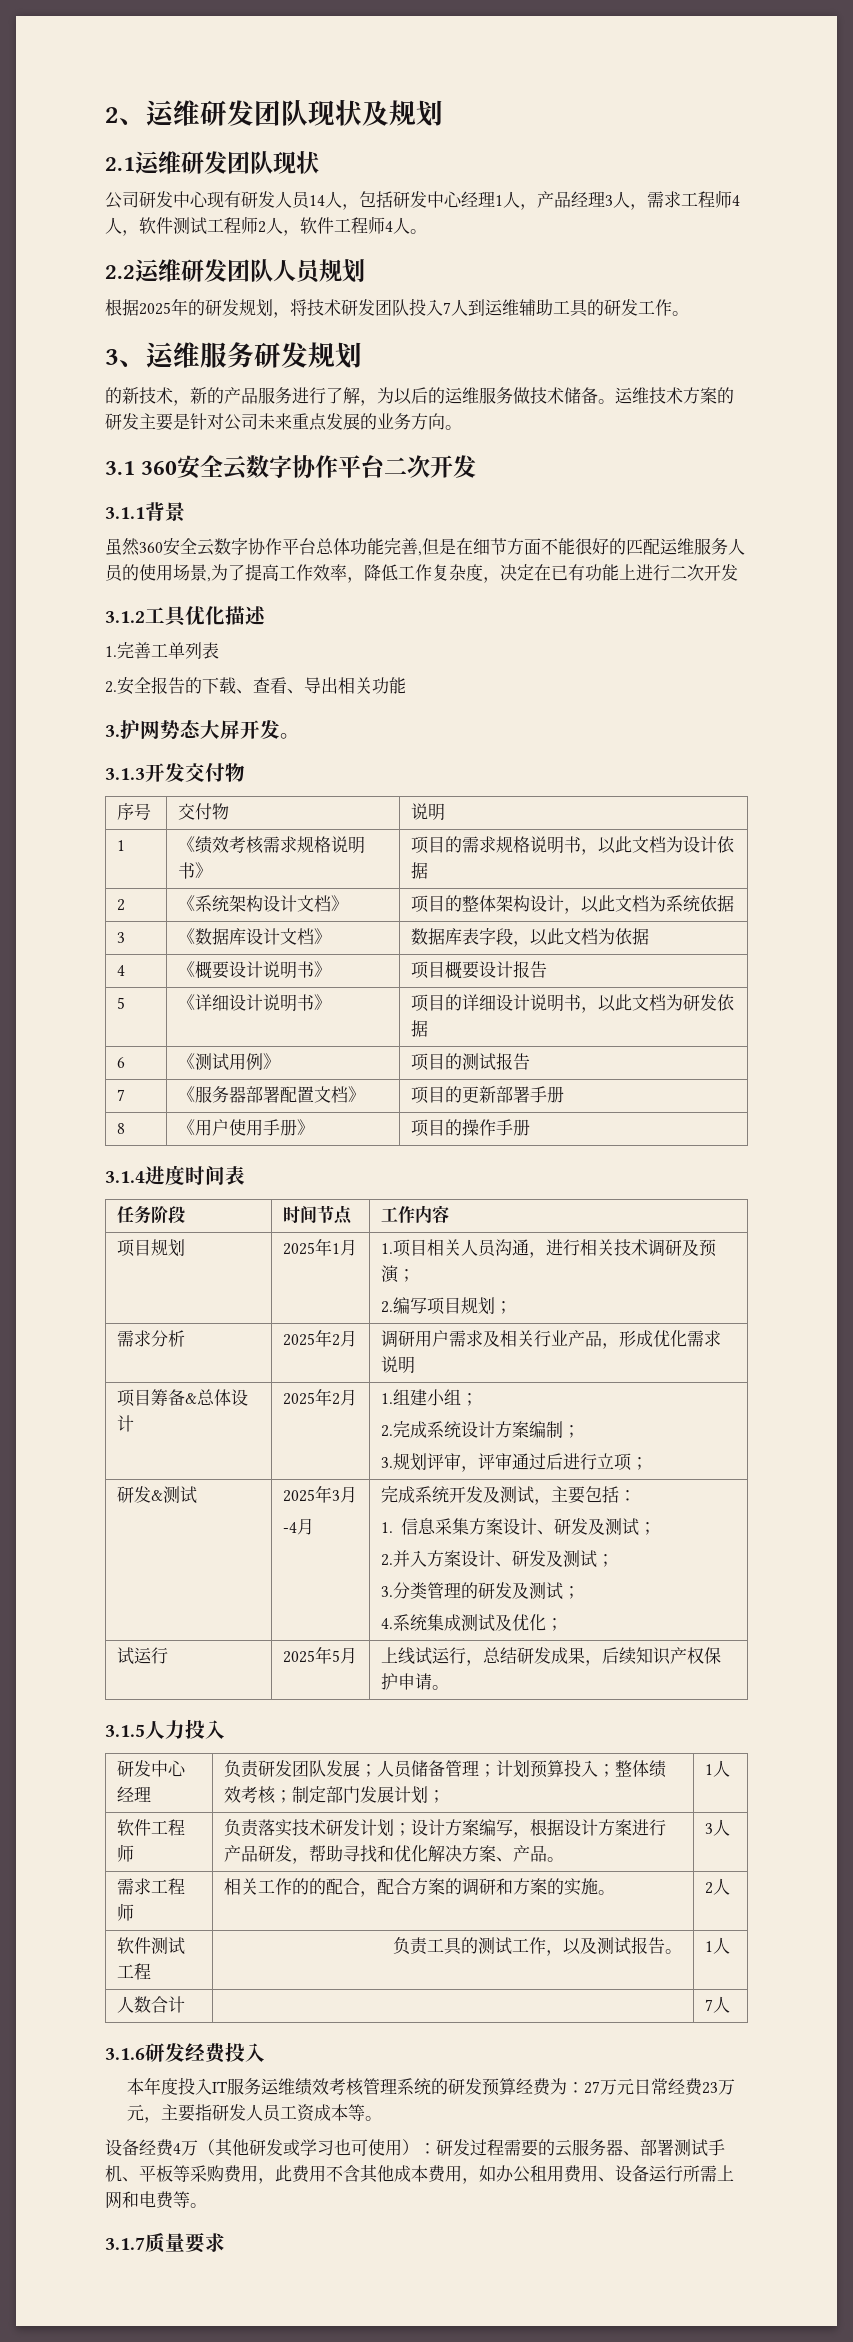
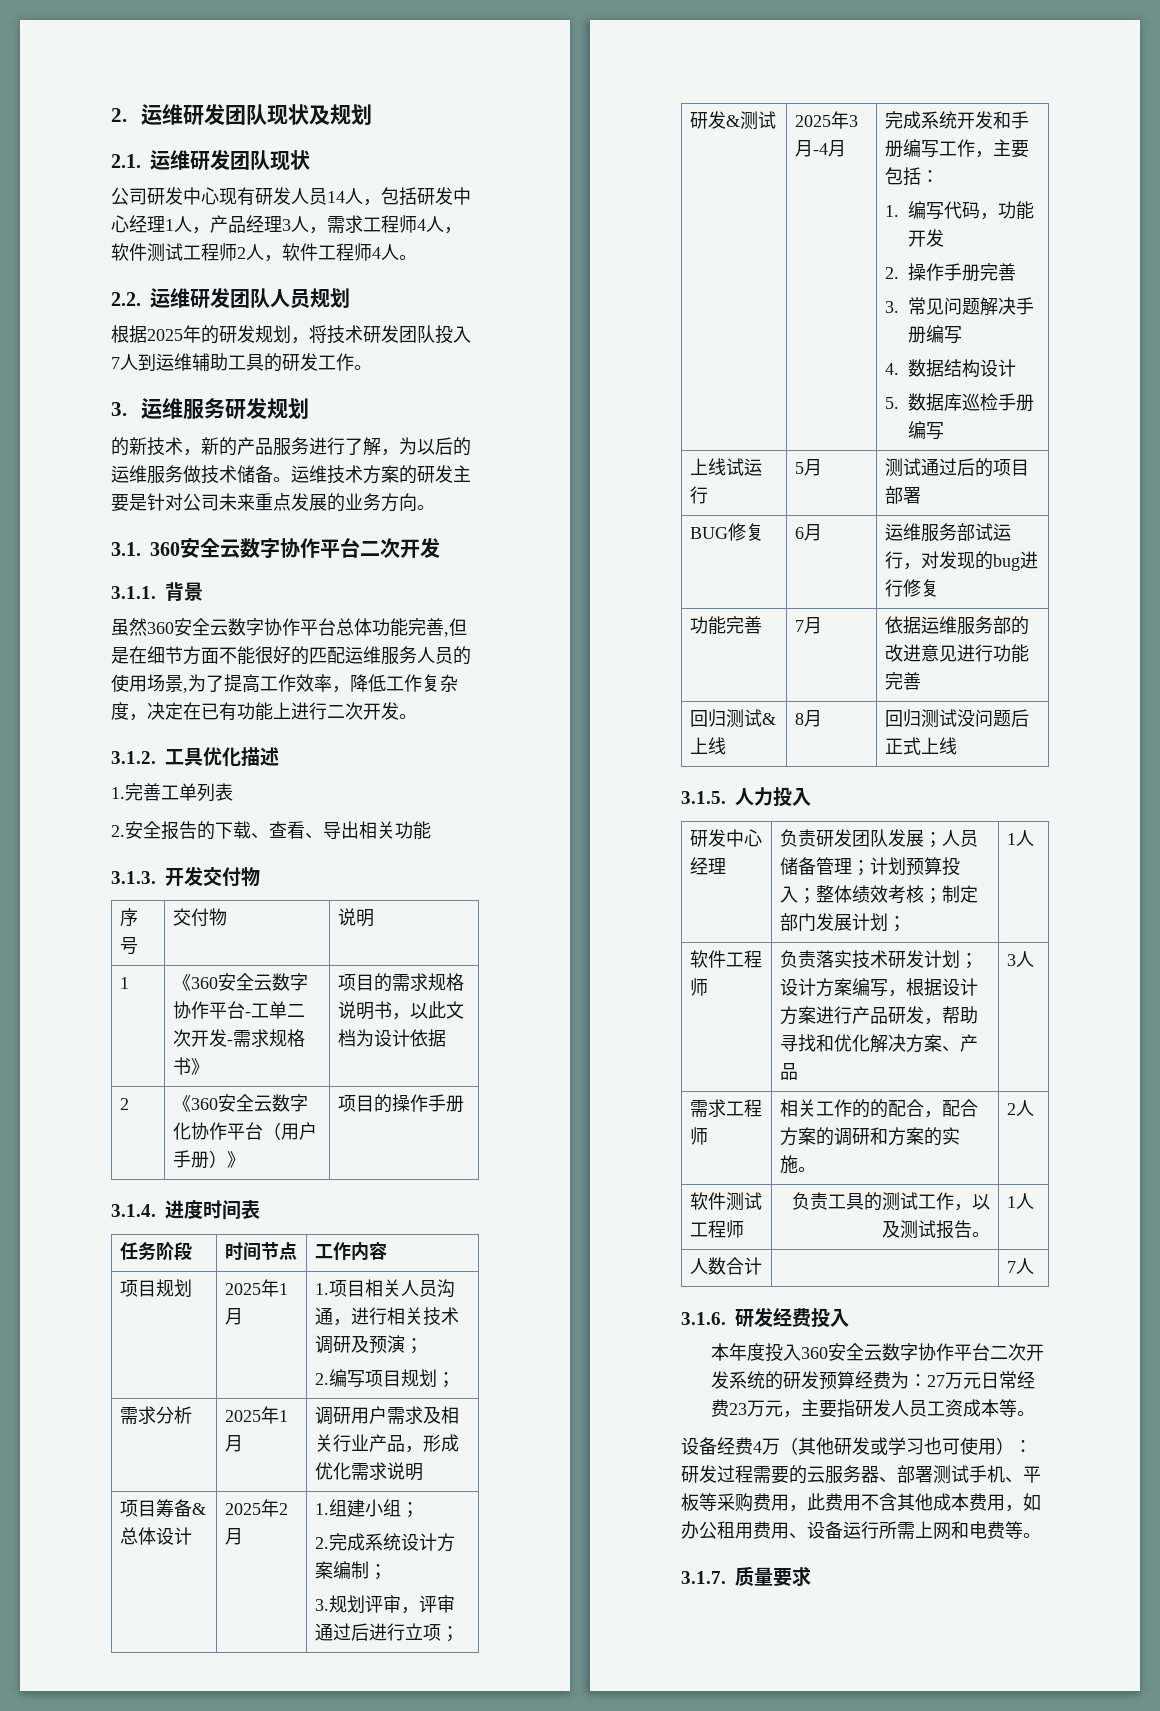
[105,107,146,125] 2、 -> [111,108,127,122] 2.
[105,157,135,171] 2.1 -> [111,154,141,168] 2.1.
[105,265,135,279] 2.2 -> [111,292,141,306] 2.2.
[105,349,146,367] 3、 -> [111,402,127,416] 3.
[105,461,135,475] 3.1 -> [111,542,141,556] 3.1.
[105,507,145,519] 3.1.1 -> [111,586,156,599] 3.1.1.
[105,611,145,623] // 3.1.2 -> [399,714,417,719] [111,751,156,764] 。 // 3.1.2.
[105,719,300,739] [105,768,145,780] 3.护网势态大屏开发。 // 3.1.3 -> [111,871,156,884] 3.1.3.
[194,836,365,854] 绩效考核需求规格说明 -> [191,973,309,991] [173,1001,306,1019] [173,1029,306,1047] 360安全云数字协作平台-工单二次开发-需求规格
[194,895,348,912] [410,895,734,914] [116,932,125,943] [177,928,331,945] [410,928,649,947] [116,965,125,976] [177,961,331,979] [410,961,547,979] [116,997,125,1009] [177,994,331,1012] [410,994,734,1013] [410,1020,428,1037] [116,1057,125,1068] [177,1053,280,1071] [410,1053,530,1071] [116,1089,125,1101] [177,1086,365,1103] [410,1086,564,1104] [116,1123,125,1134] [177,1119,297,1136] 系统架构设计文档》 | 项目的整体架构设计，以此文档为系统依据 // 3 | 《数据库设计文档》 | 数据库表字段，以此文档为依据 // 4 | 《概要设计说明书》 | 项目概要设计报告 // 5 | 《详细设计说明书》 | 项目的详细设计说明书，以此文档为研发依据 // 6 | 《测试用例》 | 项目的测试报告 // 7 | 《服务器部署配置文档》 | 项目的更新部署手册 // 8 | 《用户使用手册 -> [191,1094,309,1112] [173,1122,318,1140] [173,1150,228,1168] 360安全云数字化协作平台（用户手册）
[105,1171,145,1183] 3.1.4 -> [111,1204,156,1217] 3.1.4.
[331,1334,340,1346] 2 -> [279,1410,289,1422] 1
(357, 1494) // -> (814, 148) none
[482,1486,534,1504] 及测试 -> [993,111,1030,129] [885,139,976,158] 和手册编写工作
[401,1518,657,1536] [380,1550,614,1568] [380,1582,580,1600] [380,1614,563,1632] [116,1647,168,1665] [282,1646,357,1664] [380,1647,721,1666] [380,1673,449,1690] [105,1724,145,1737] 信息采集方案设计、研发及测试； // 2.并入方案设计、研发及测试； // 3.分类管理的研发及测试； // 4.系统集成测试及优化； // 试运行 | 2025年5月 | 上线试运行，总结研发成果，后续知识产权保护申请。 // 3.1.5 -> [908,201,1035,220] [908,229,945,247] [885,263,1017,281] [885,297,1035,316] [908,325,963,344] [885,359,1017,378] [885,393,1035,411] [908,421,945,440] [690,458,763,476] [690,486,709,504] [795,459,823,476] [885,458,1030,477] [885,486,922,504] [690,523,765,541] [795,524,823,541] [885,523,1012,542] [885,551,1039,571] [885,579,940,597] [690,616,763,635] [795,617,823,634] [885,616,1030,635] [885,644,1030,663] [885,672,922,690] [690,709,777,728] [690,737,727,755] [795,710,823,727] [885,709,1030,728] [885,737,958,755] [681,791,726,804] 编写代码，功能开发 // 2.操作手册完善 // 3.常见问题解决手册编写 // 4.数据结构设计 // 5.数据库巡检手册编写 // 上线试运行 | 5月 | 测试通过后的项目部署 // BUG修复 | 6月 | 运维服务部试运行，对发现的bug进行修复 // 功能完善 | 7月 | 依据运维服务部的改进意见进行功能完善 // 回归测试&上线 | 8月 | 回归测试没问题后正式上线 // 3.1.5.
[546,1857,564,1862] 。 -> (799, 1071) none
(151, 1971) none -> [726,1220,745,1238] 师
[105,2048,145,2060] 3.1.6 -> [681,1312,726,1325] 3.1.6.
[212,2078,398,2096] IT服务运维绩效考核管理 -> [800,1343,1044,1361] [710,1371,729,1389] 360安全云数字协作平台二次开发
[105,2237,145,2250] 3.1.7 -> [681,1571,726,1584] 3.1.7.

